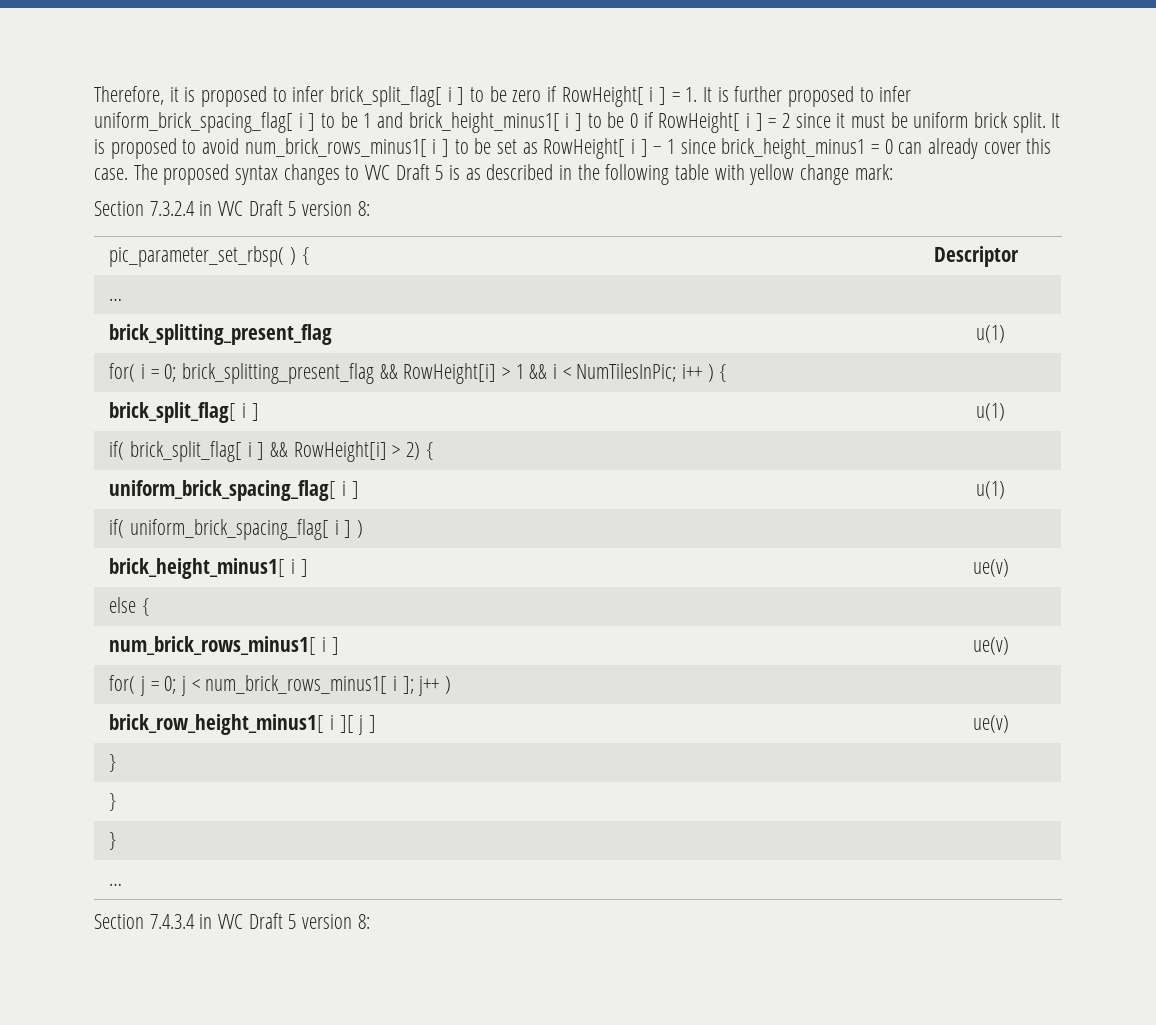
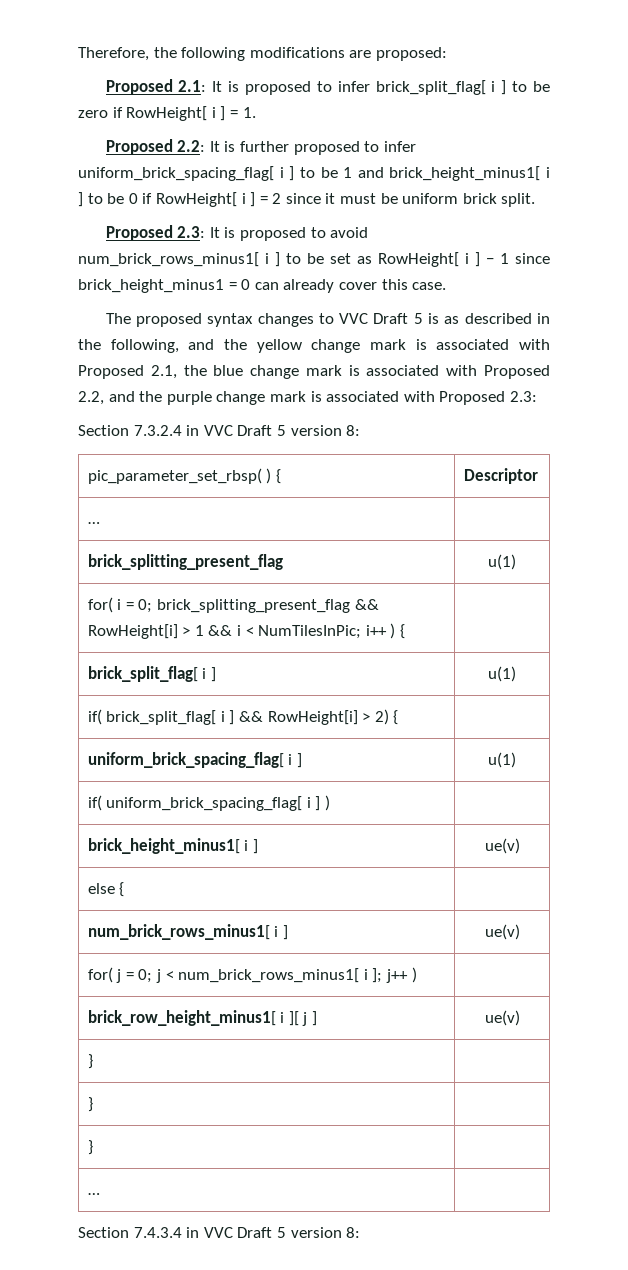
[169,87,179,102] it -> [153,47,447,61] [105,79,223,95] the following modifications are proposed: // Proposed 2.1: It
(698, 94) none -> [105,139,206,155] // Proposed 2.2:
(1046, 122) none -> [105,225,206,241] // Proposed 2.3:
(128, 174) none -> (447, 286) //
[605,164,893,185] following table with yellow change mark: -> [110,339,550,353] [78,365,550,379] [78,391,537,405] following, and the yellow change mark is associated with Proposed 2.1, the blue change mark is associated with Proposed 2.2, and the purple change mark is associated with Proposed 2.3:

